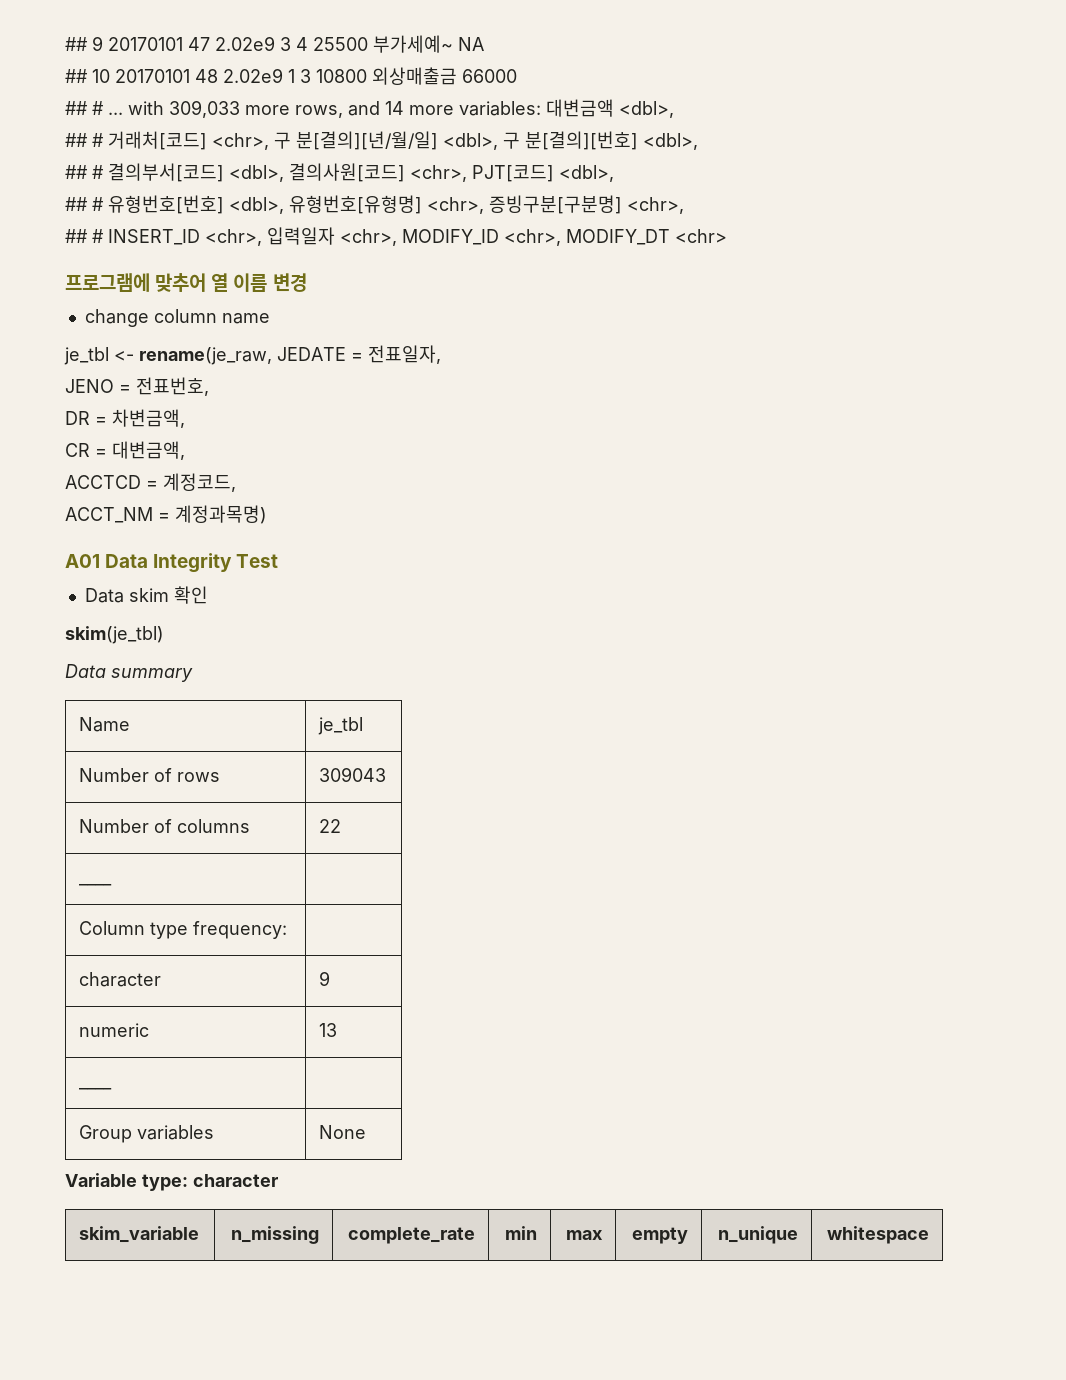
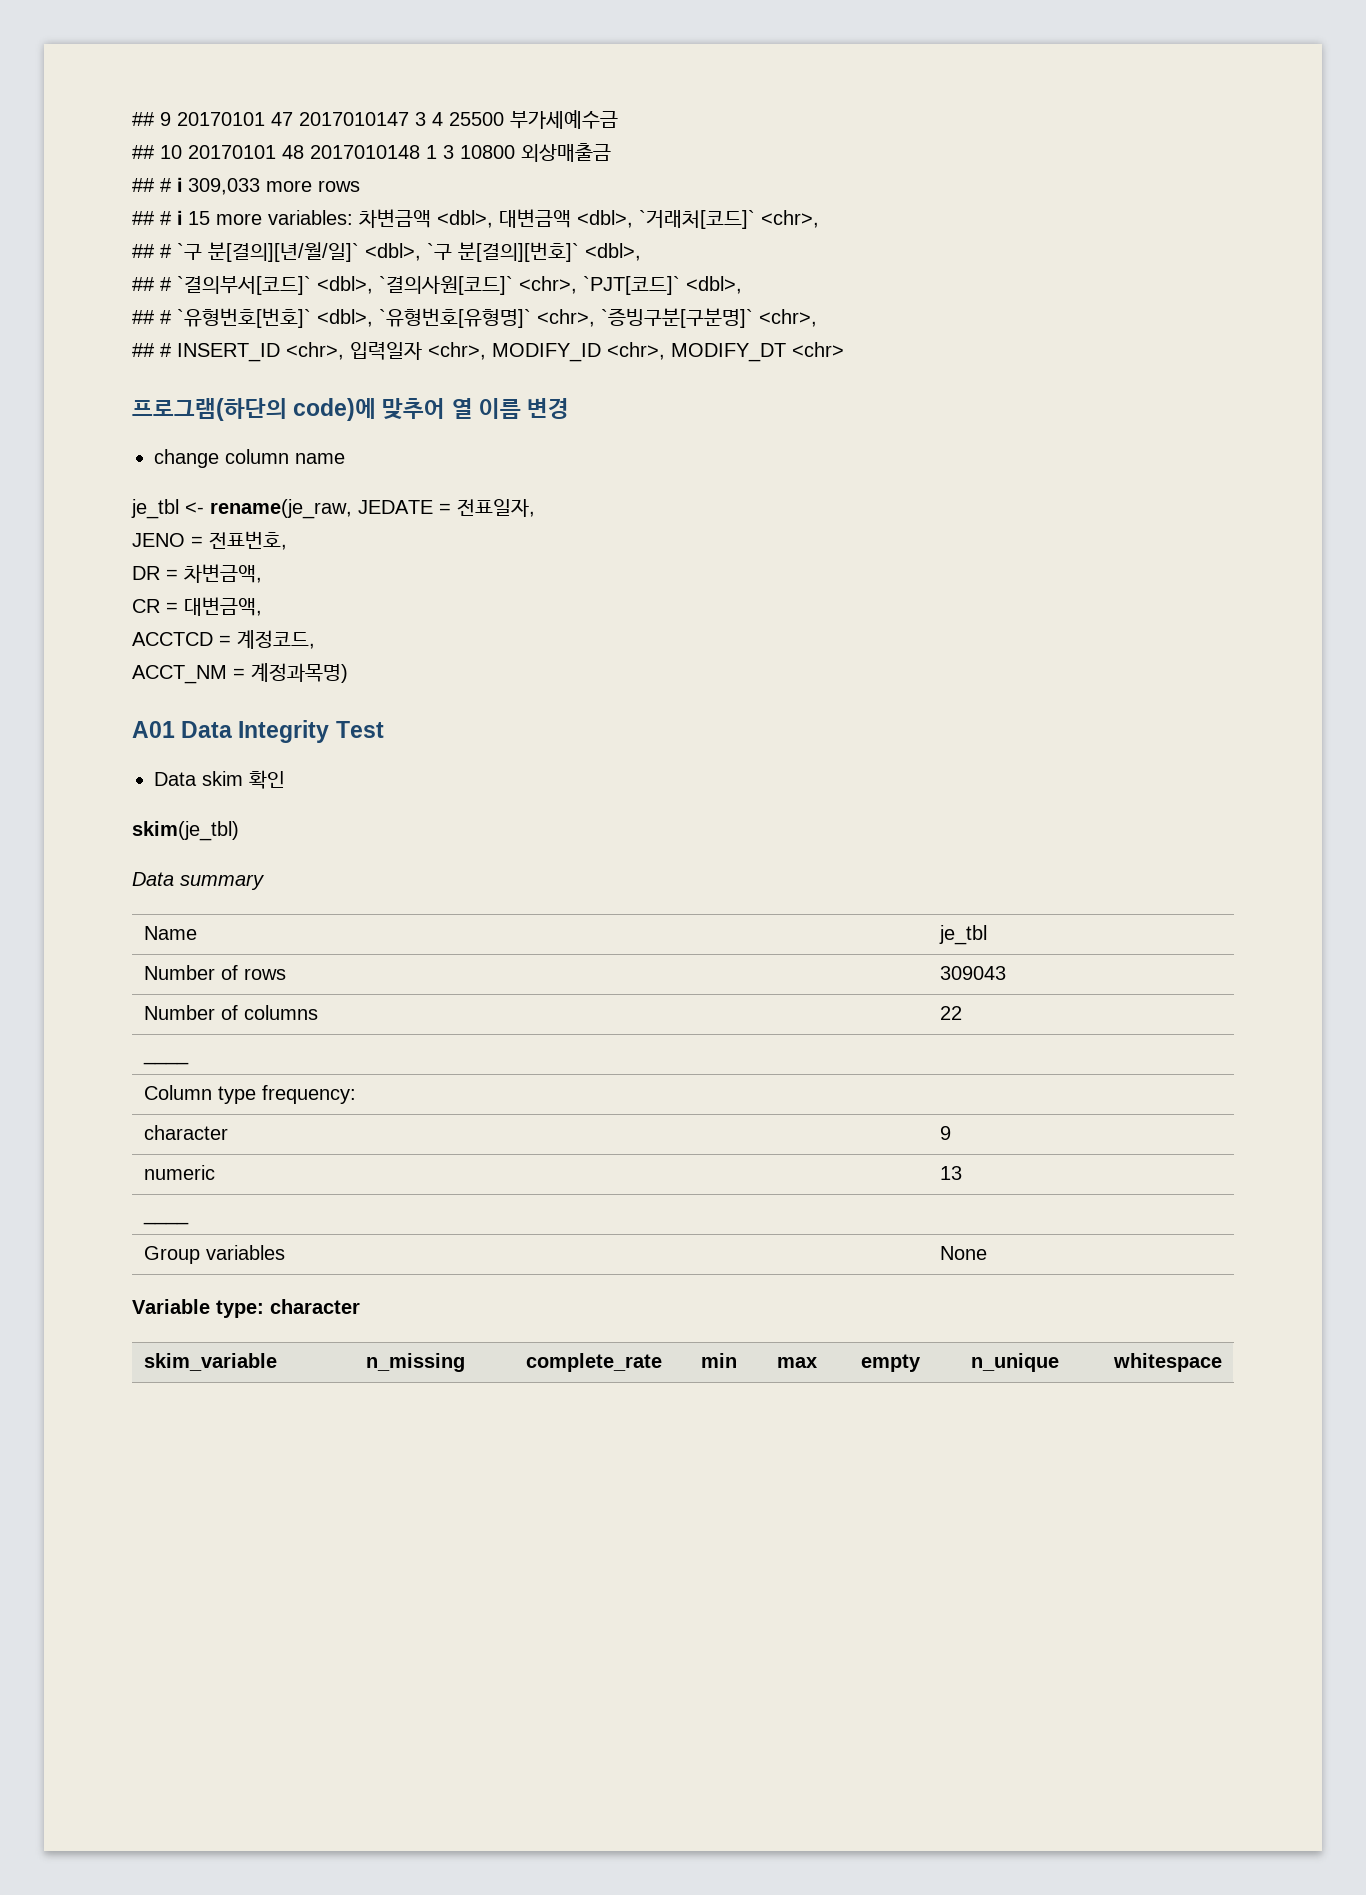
[215,36,275,51] 2.02e9 -> [299,112,409,126] 2017010147
[373,35,484,53] 부가세예~ NA -> [510,110,618,129] 부가세예수금
[223,68,283,83] 2.02e9 -> [310,145,420,159] 2017010148
[462,69,517,83] [65,99,674,118] [65,131,698,150] [65,163,614,182] [65,195,622,214] 66000 // ## # ... with 309,033 more rows, and 14 more variables: 대변금액 <dbl>, // ## # 거래처[코드] <chr>, 구 분[결의][년/월/일] <dbl>, 구 분[결의][번호] <dbl>, // ## # 결의부서[코드] <dbl>, 결의사원[코드] <chr>, PJT[코드] <dbl>, // ## # 유형번호[번호] <dbl>, 유형번호[유형명] <chr>, 증빙구분[구분명] -> [132,177,360,195] [132,209,819,229] [132,242,641,262] [132,275,742,295] [132,308,753,328] // ## # ℹ 309,033 more rows // ## # ℹ 15 more variables: 차변금액 <dbl>, 대변금액 <dbl>, `거래처[코드]` <chr>, // ## # `구 분[결의][년/월/일]` <dbl>, `구 분[결의][번호]` <dbl>, // ## # `결의부서[코드]` <dbl>, `결의사원[코드]` <chr>, `PJT[코드]` <dbl>, // ## # `유형번호[번호]` <dbl>, `유형번호[유형명]` <chr>, `증빙구분[구분명]`
[65,273,150,292] 프로그램에 -> [132,398,377,421] 프로그램(하단의 code)에

